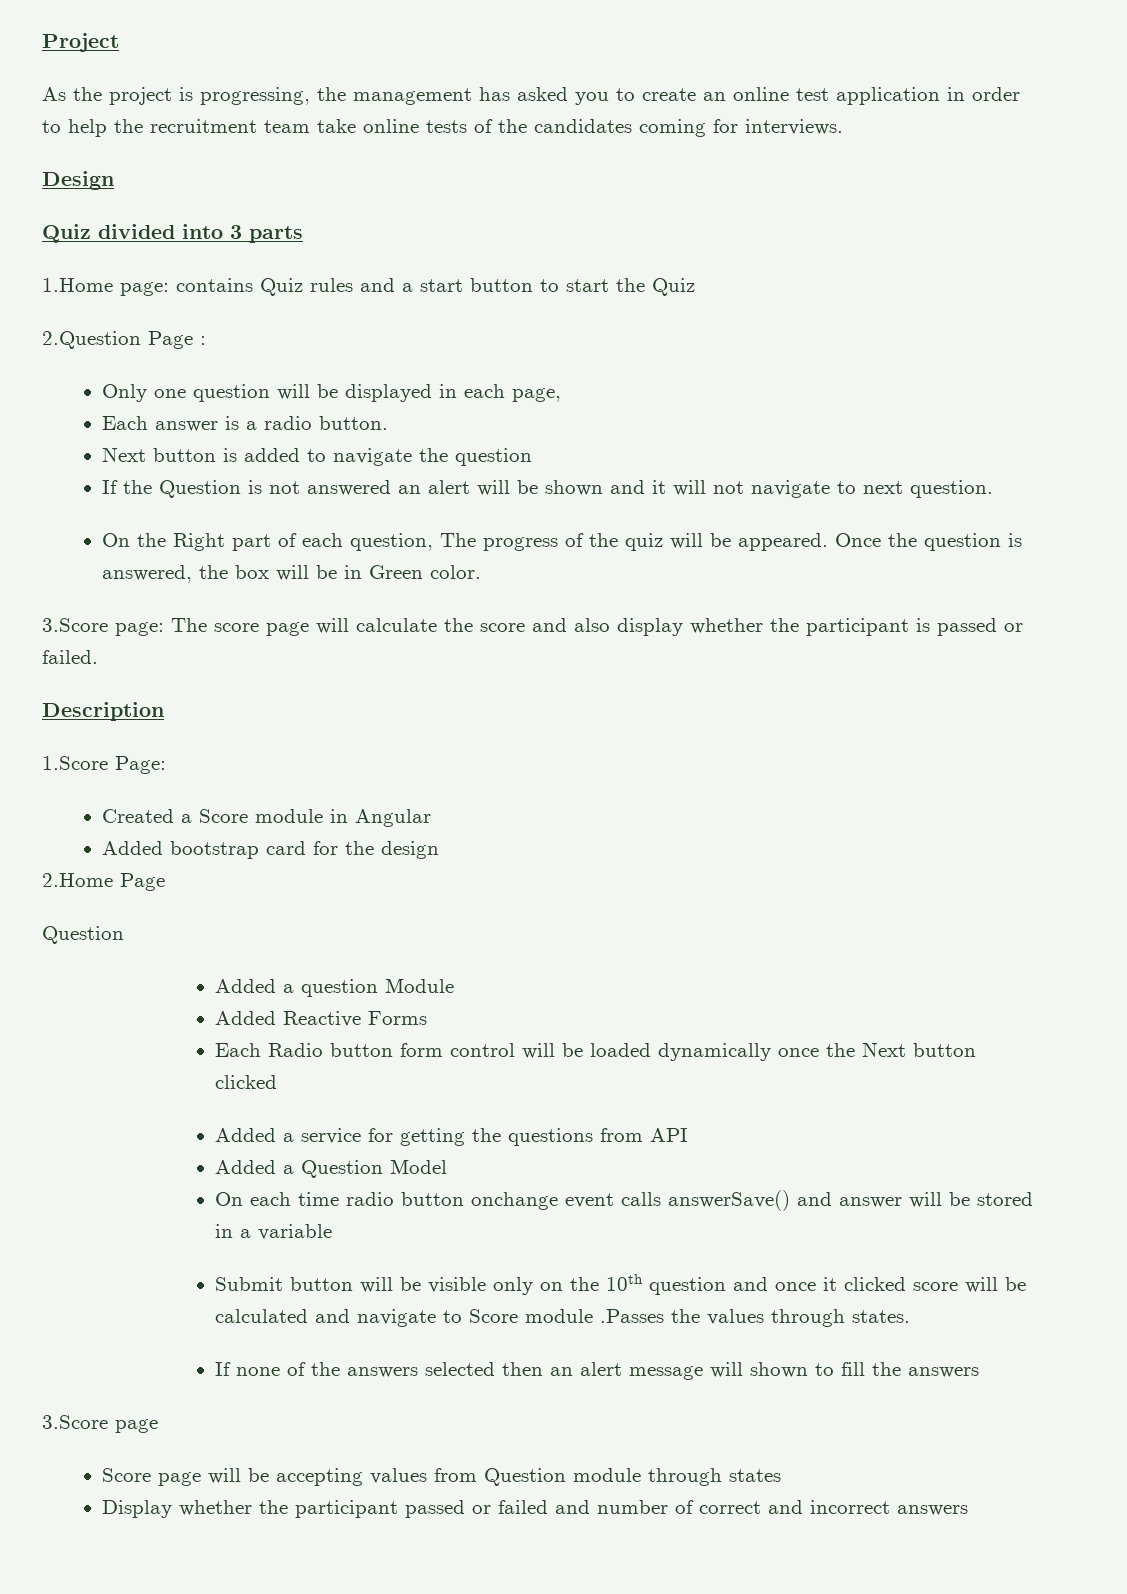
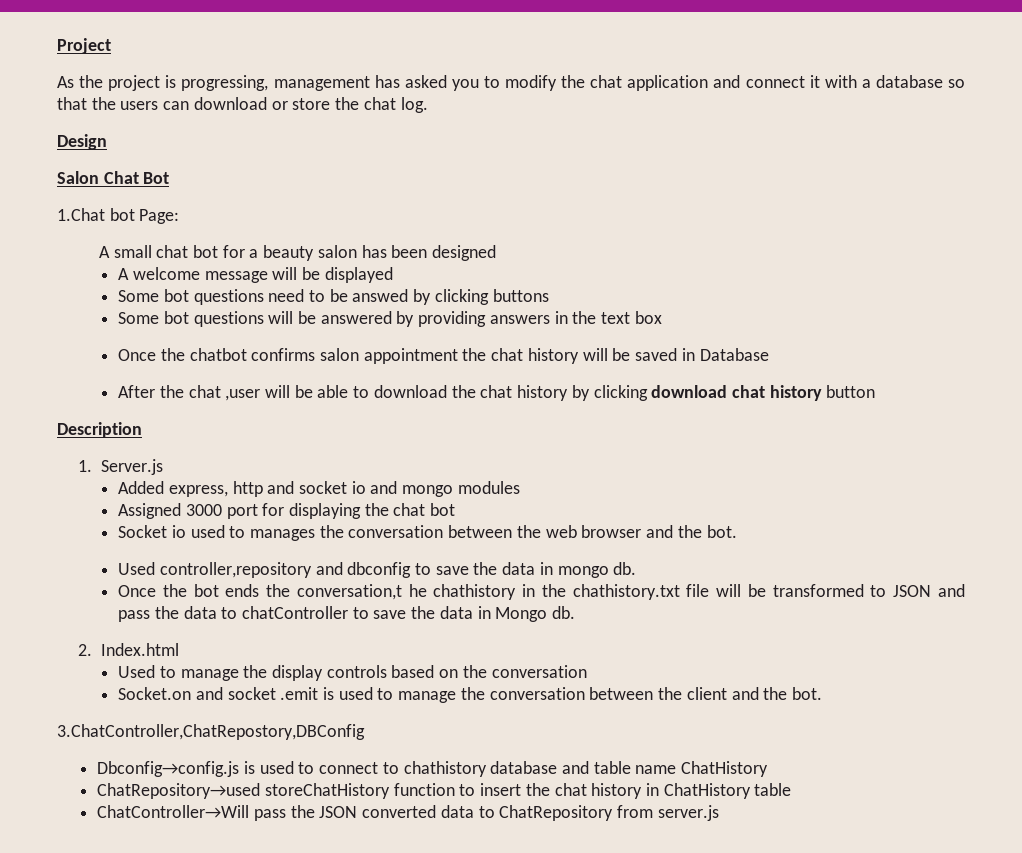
[317,87,346,101] the -> (269, 83) none
[642,87,1020,105] [42,119,843,137] [42,171,114,190] [42,224,303,243] [42,278,695,296] [42,331,206,349] [102,384,562,402] [102,416,389,432] [102,447,533,466] [102,480,994,498] [102,533,1023,551] [102,565,482,583] [42,618,1023,636] [42,650,98,664] [42,702,164,721] [42,756,166,774] [102,809,432,827] [102,841,440,859] [42,873,165,891] [42,926,124,944] [215,978,455,997] [215,1011,428,1027] [215,1042,977,1061] [215,1075,278,1089] [215,1128,689,1146] [215,1159,448,1178] [215,1190,1034,1211] [215,1224,333,1240] [215,1274,1027,1295] [215,1309,911,1327] [215,1362,980,1380] [42,1415,158,1433] [102,1468,782,1486] [102,1500,969,1518] create an online test application in order to help the recruitment team take online tests of the candidates coming for interviews. // Design // Quiz divided into 3 parts // 1.Home page: contains Quiz rules and a start button to start the Quiz // 2.Question Page : // Only one question will be displayed in each page, // Each answer is a radio button. // Next button is added to navigate the question // If the Question is not answered an alert will be shown and it will not navigate to next question. // On the Right part of each question, The progress of the quiz will be appeared. Once the question is answered, the box will be in Green color. // 3.Score page: The score page will calculate the score and also display whether the participant is passed or failed. // Description // 1.Score Page: // Created a Score module in Angular // Added bootstrap card for the design // 2.Home Page // Question // Added a question Module // Added Reactive Forms // Each Radio button form control will be loaded dynamically once the Next button clicked // Added a service for getting the questions from API // Added a Question Model // On each time radio button onchange event calls answerSave() and answer will be stored in a variable // Submit button will be visible only on the 10th question and once it clicked score will be calculated and navigate to Score module .Passes the values through states. // If none of the answers selected then an alert message will shown to fill the answers // 3.Score page // Score page will be accepting values from Question module through states // Display whether the participant passed or failed and number of correct and incorrect answers -> [505,75,966,91] [57,97,428,113] [57,134,107,150] [57,171,170,184] [57,208,180,224] [98,245,497,261] [118,267,393,283] [118,289,549,305] [118,311,662,327] [118,348,769,364] [118,385,876,401] [57,422,142,438] [77,459,163,475] [118,481,520,497] [118,503,456,519] [118,525,737,541] [118,562,637,578] [118,584,965,600] [118,606,576,622] [77,643,179,656] [118,665,587,681] [118,687,822,703] [57,724,365,740] [97,761,769,777] [97,783,792,799] [97,805,719,821] modify the chat application and connect it with a database so that the users can download or store the chat log. // Design // Salon Chat Bot // 1.Chat bot Page: // A small chat bot for a beauty salon has been designed // A welcome message will be displayed // Some bot questions need to be answed by clicking buttons // Some bot questions will be answered by providing answers in the text box // Once the chatbot confirms salon appointment the chat history will be saved in Database // After the chat ,user will be able to download the chat history by clicking download chat history button // Description // 1. Server.js // Added express, http and socket io and mongo modules // Assigned 3000 port for displaying the chat bot // Socket io used to manages the conversation between the web browser and the bot. // Used controller,repository and dbconfig to save the data in mongo db. // Once the bot ends the conversation,t he chathistory in the chathistory.txt file will be transformed to JSON and pass the data to chatController to save the data in Mongo db. // 2. Index.html // Used to manage the display controls based on the conversation // Socket.on and socket .emit is used to manage the conversation between the client and the bot. // 3.ChatController,ChatRepostory,DBConfig // Dbconfig→config.js is used to connect to chathistory database and table name ChatHistory // ChatRepository→used storeChatHistory function to insert the chat history in ChatHistory table // ChatController→Will pass the JSON converted data to ChatRepository from server.js

